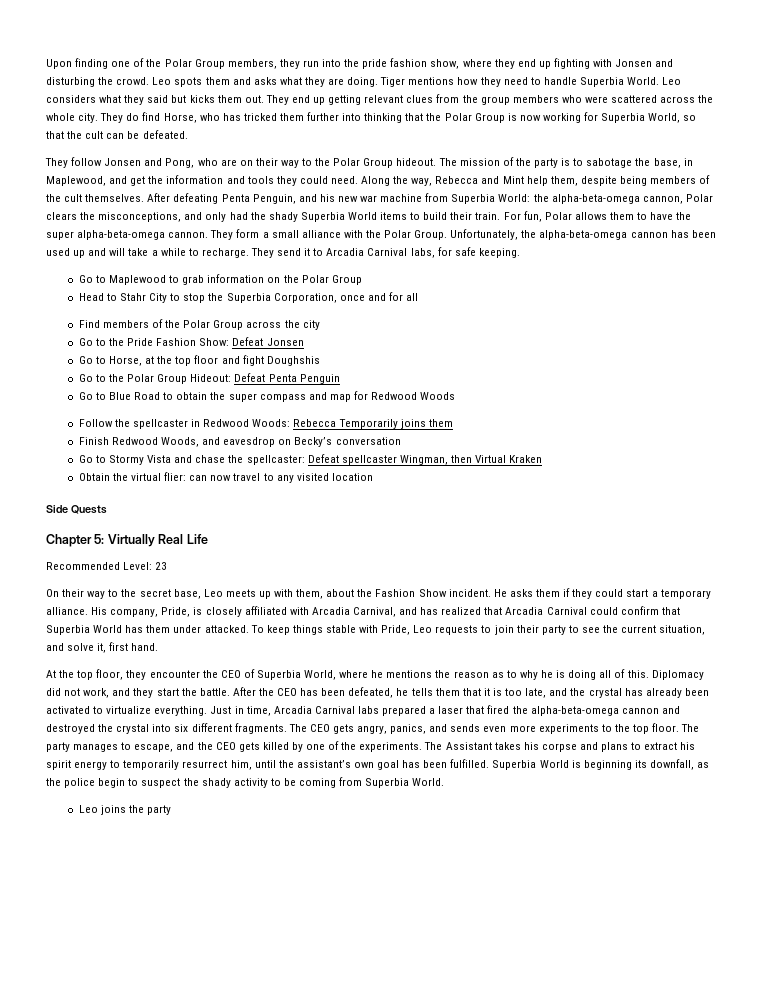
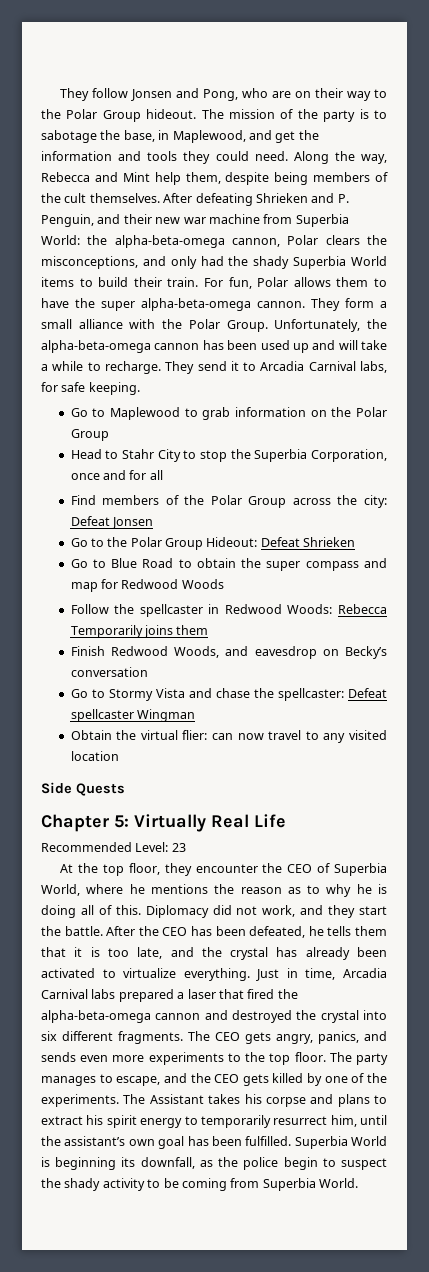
[46,58,674,69] [46,77,682,87] [46,94,714,105] [46,112,697,123] [46,130,188,139] Upon finding one of the Polar Group members, they run into the pride fashion show, where they end up fighting with Jonsen and disturbing the crowd. Leo spots them and asks what they are doing. Tiger mentions how they need to handle Superbia World. Leo considers what they said but kicks them out. They end up getting relevant clues from the group members who were scattered across the whole city. They do find Horse, who has tricked them further into thinking that the Polar Group is now working for Superbia World, so that the cult can be defeated. // -> (60, 94) none
[221,194,250,202] Penta -> [255,193,349,203] Shrieken and P.
[319,194,335,202] his -> [123,214,152,224] their
[302,320,320,330] [78,337,304,346] [78,355,320,366] city // Go to the Pride Fashion Show: Defeat Jonsen // Go to Horse, at the top floor and fight Doughshis -> [364,495,388,508] [70,516,153,529] city: Defeat Jonsen
[268,374,340,384] Penta Penguin -> [303,537,356,547] Shrieken
[399,455,543,465] Wingman, then Virtual Kraken -> [136,709,195,722] Wingman
[46,588,711,599] [46,606,680,617] [46,625,706,635] [46,642,159,653] // On their way to the secret base, Leo meets up with them, about the Fashion Show incident. He asks them if they could start a temporary alliance. His company, Pride, is closely affiliated with Arcadia Carnival, and has realized that Arcadia Carnival could confirm that Superbia World has them under attacked. To keep things stable with Pride, Leo requests to join their party to see the current situation, and solve it, first hand. -> (186, 847) none
[78,805,172,815] // Leo joins the party -> (358, 1183) none

